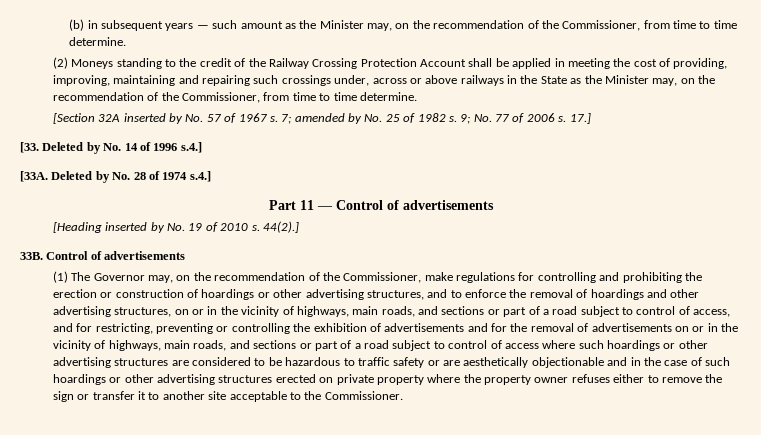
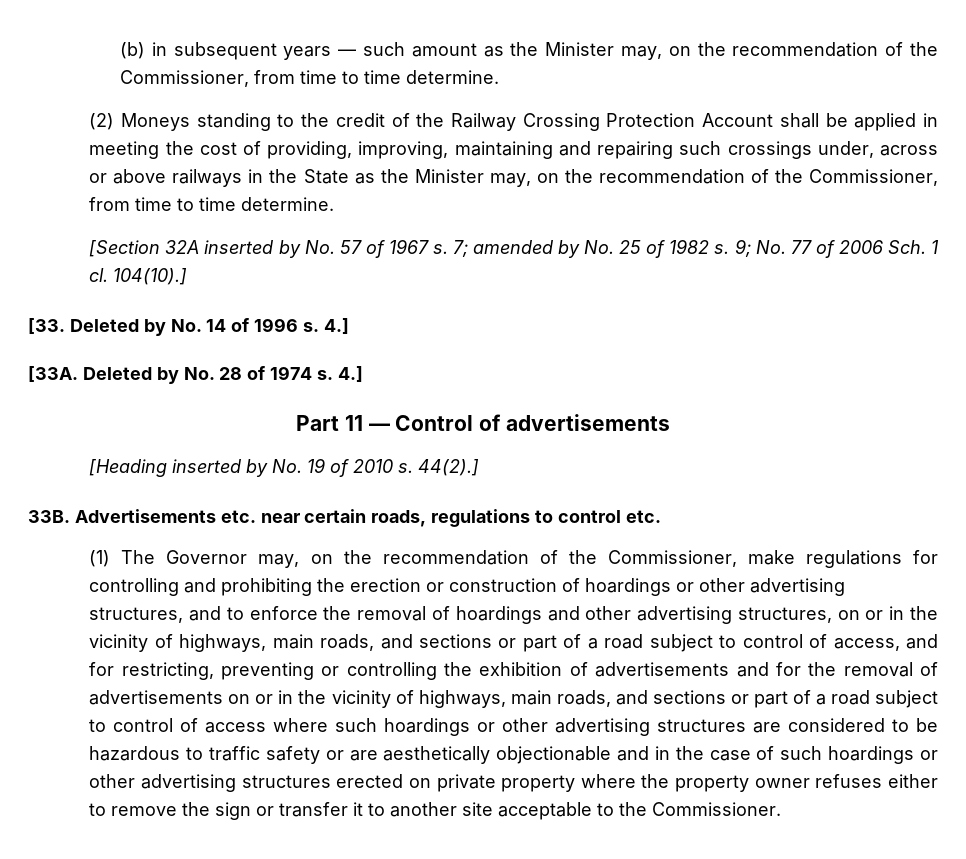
[558,113,591,124] s. 17.] -> [887,240,939,254] [89,268,188,285] Sch. 1 cl. 104(10).]
[180,142,202,153] s.4.] -> [303,318,349,335] s. 4.]
[189,171,211,182] s.4.] -> [317,366,363,383] s. 4.]
[46,251,186,260] Control of advertisements -> [74,509,661,527] Advertisements etc. near certain roads, regulations to control etc.

